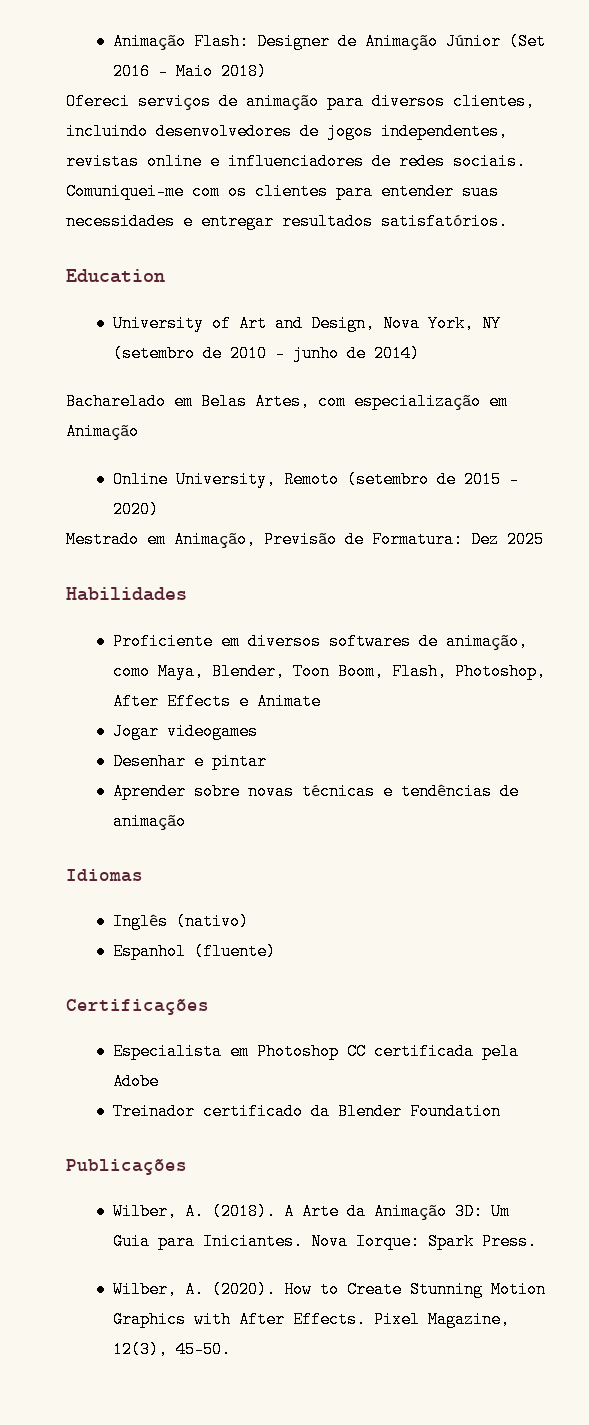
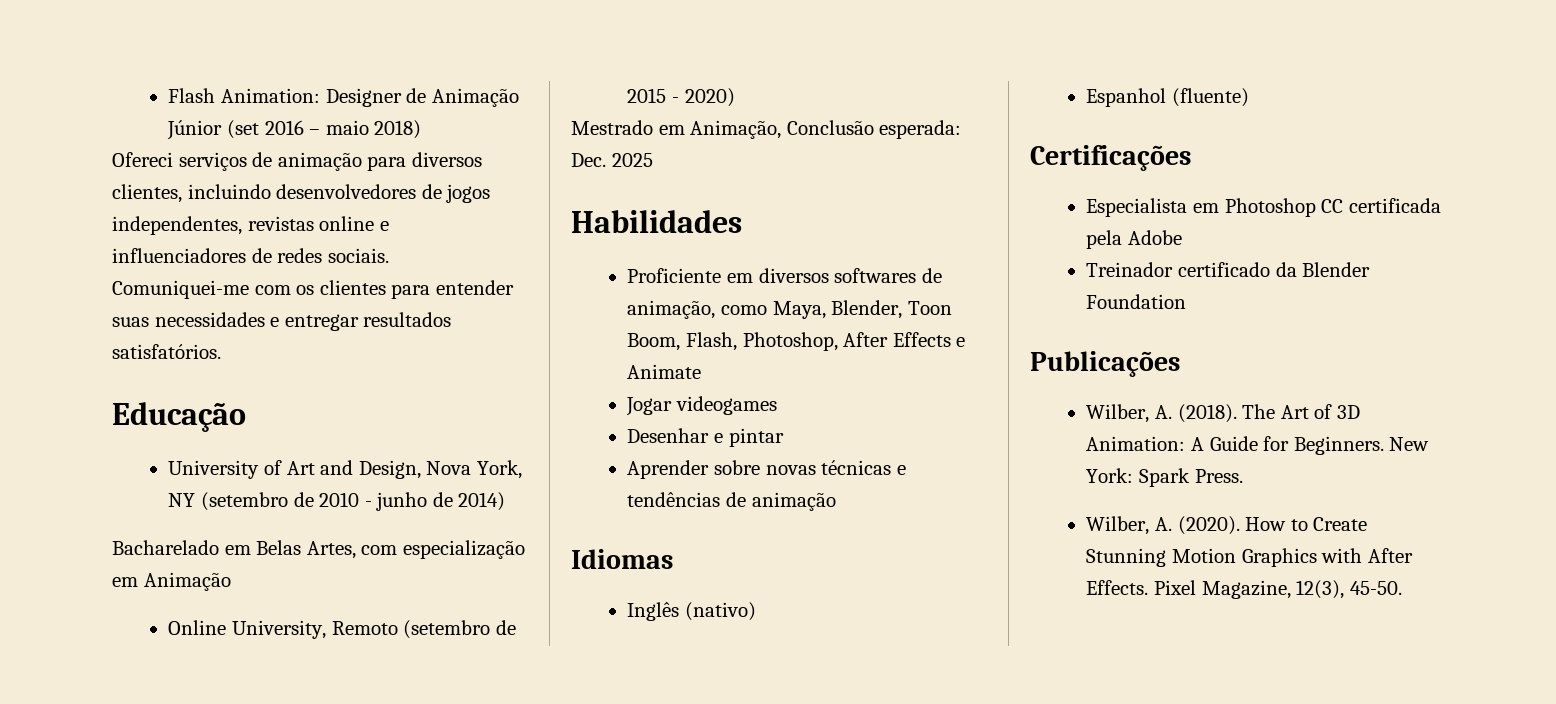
[112,33,249,50] Animação Flash: -> [168,88,321,103] Flash Animation:
[508,33,546,50] (Set -> [227,120,260,139] (set
[175,63,213,80] Maio -> [325,120,369,135] maio
[66,269,165,283] Education -> [112,402,246,432] Educação
[264,531,499,548] Previsão de Formatura: Dez -> [786,120,962,139] [571,153,606,167] Conclusão esperada: Dec.
[283,1203,510,1220] [112,1233,420,1250] A Arte da Animação 3D: Um Guia para Iniciantes. Nova Iorque: -> [1242,404,1360,419] [1086,436,1430,455] [1086,468,1134,483] The Art of 3D Animation: A Guide for Beginners. New York:

